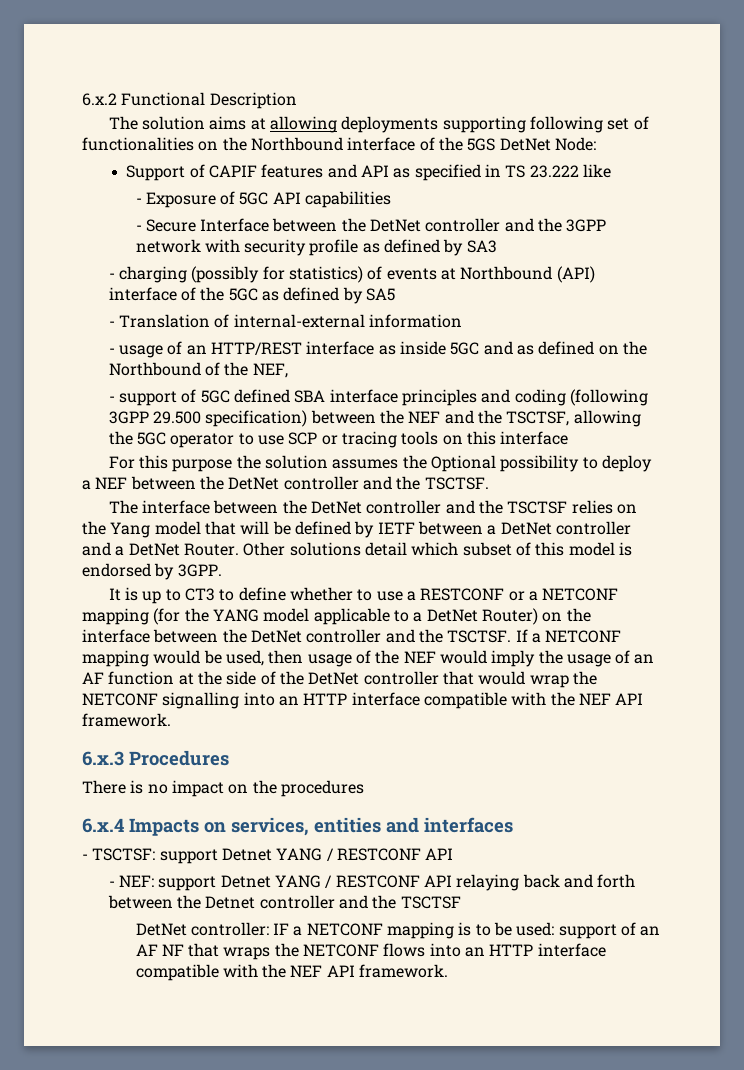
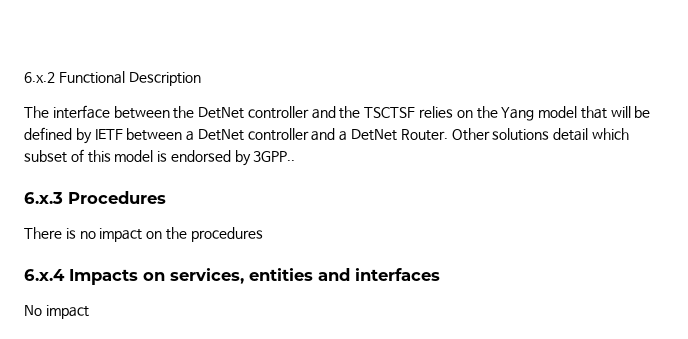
[108,116,649,133] [82,137,596,151] [126,164,611,181] [135,191,392,208] [135,218,607,232] [135,239,497,256] [108,266,595,283] [108,287,396,304] [108,314,463,328] [108,341,647,358] [108,362,288,378] [108,389,648,406] [108,410,641,427] [108,431,569,448] [108,455,653,472] [82,476,489,490] // The solution aims at allowing deployments supporting following set of functionalities on the Northbound interface of the 5GS DetNet Node: // Support of CAPIF features and API as specified in TS 23.222 like // - Exposure of 5GC API capabilities // - Secure Interface between the DetNet controller and the 3GPP network with security profile as defined by SA3 // - charging (possibly for statistics) of events at Northbound (API) interface of the 5GC as defined by SA5 // - Translation of internal-external information // - usage of an HTTP/REST interface as inside 5GC and as defined on the Northbound of the NEF, // - support of 5GC defined SBA interface principles and coding (following 3GPP 29.500 specification) between the NEF and the TSCTSF, allowing the 5GC operator to use SCP or tracing tools on this interface // For this purpose the solution assumes the Optional possibility to deploy a NEF between the DetNet controller and the TSCTSF. -> (201, 79) none
[177,564,222,577] [108,587,619,604] [82,608,591,625] [82,629,622,643] [82,650,655,667] [82,671,597,688] [82,692,644,709] [82,713,171,727] 3GPP. // It is up to CT3 to define whether to use a RESTCONF or a NETCONF mapping (for the YANG model applicable to a DetNet Router) on the interface between the DetNet controller and the TSCTSF. If a NETCONF mapping would be used, then usage of the NEF would imply the usage of an AF function at the side of the DetNet controller that would wrap the NETCONF signalling into an HTTP interface compatible with the NEF API framework. -> [253,151,296,162] 3GPP..
[82,848,454,864] [108,874,636,891] [107,895,461,909] [135,922,661,939] [135,943,606,960] [135,964,449,981] - TSCTSF: support Detnet YANG / RESTCONF API // - NEF: support Detnet YANG / RESTCONF API relaying back and forth between the Detnet controller and the TSCTSF // DetNet controller: IF a NETCONF mapping is to be used: support of an AF NF that wraps the NETCONF flows into an HTTP interface compatible with the NEF API framework. -> [24,305,89,319] No impact

